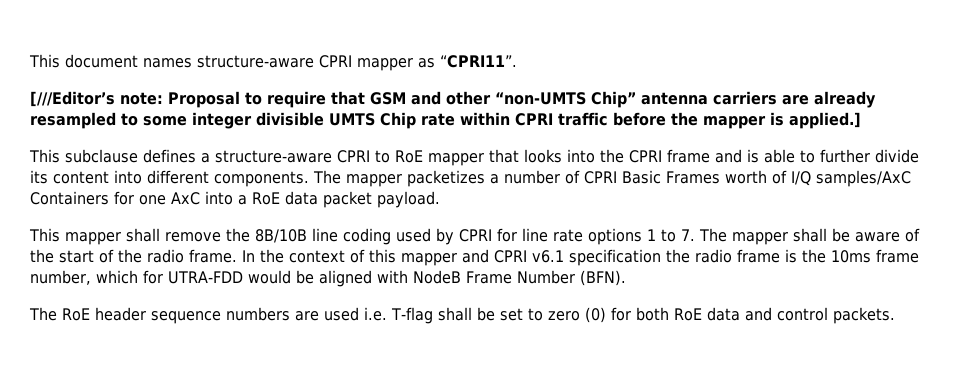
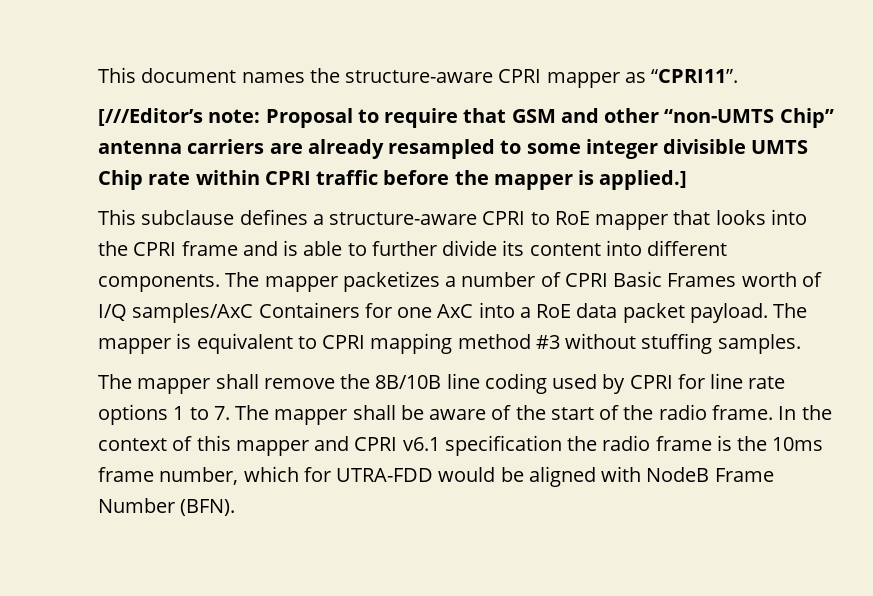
(192, 63) none -> [309,68,340,83] the
[29,228,60,242] // This -> [773,303,808,318] [98,333,801,354] [98,374,132,389] The mapper is equivalent to CPRI mapping method #3 without stuffing samples. // The
[29,307,895,324] // The RoE header sequence numbers are used i.e. T-flag shall be set to zero (0) for both RoE data and control packets. -> (236, 507) none

